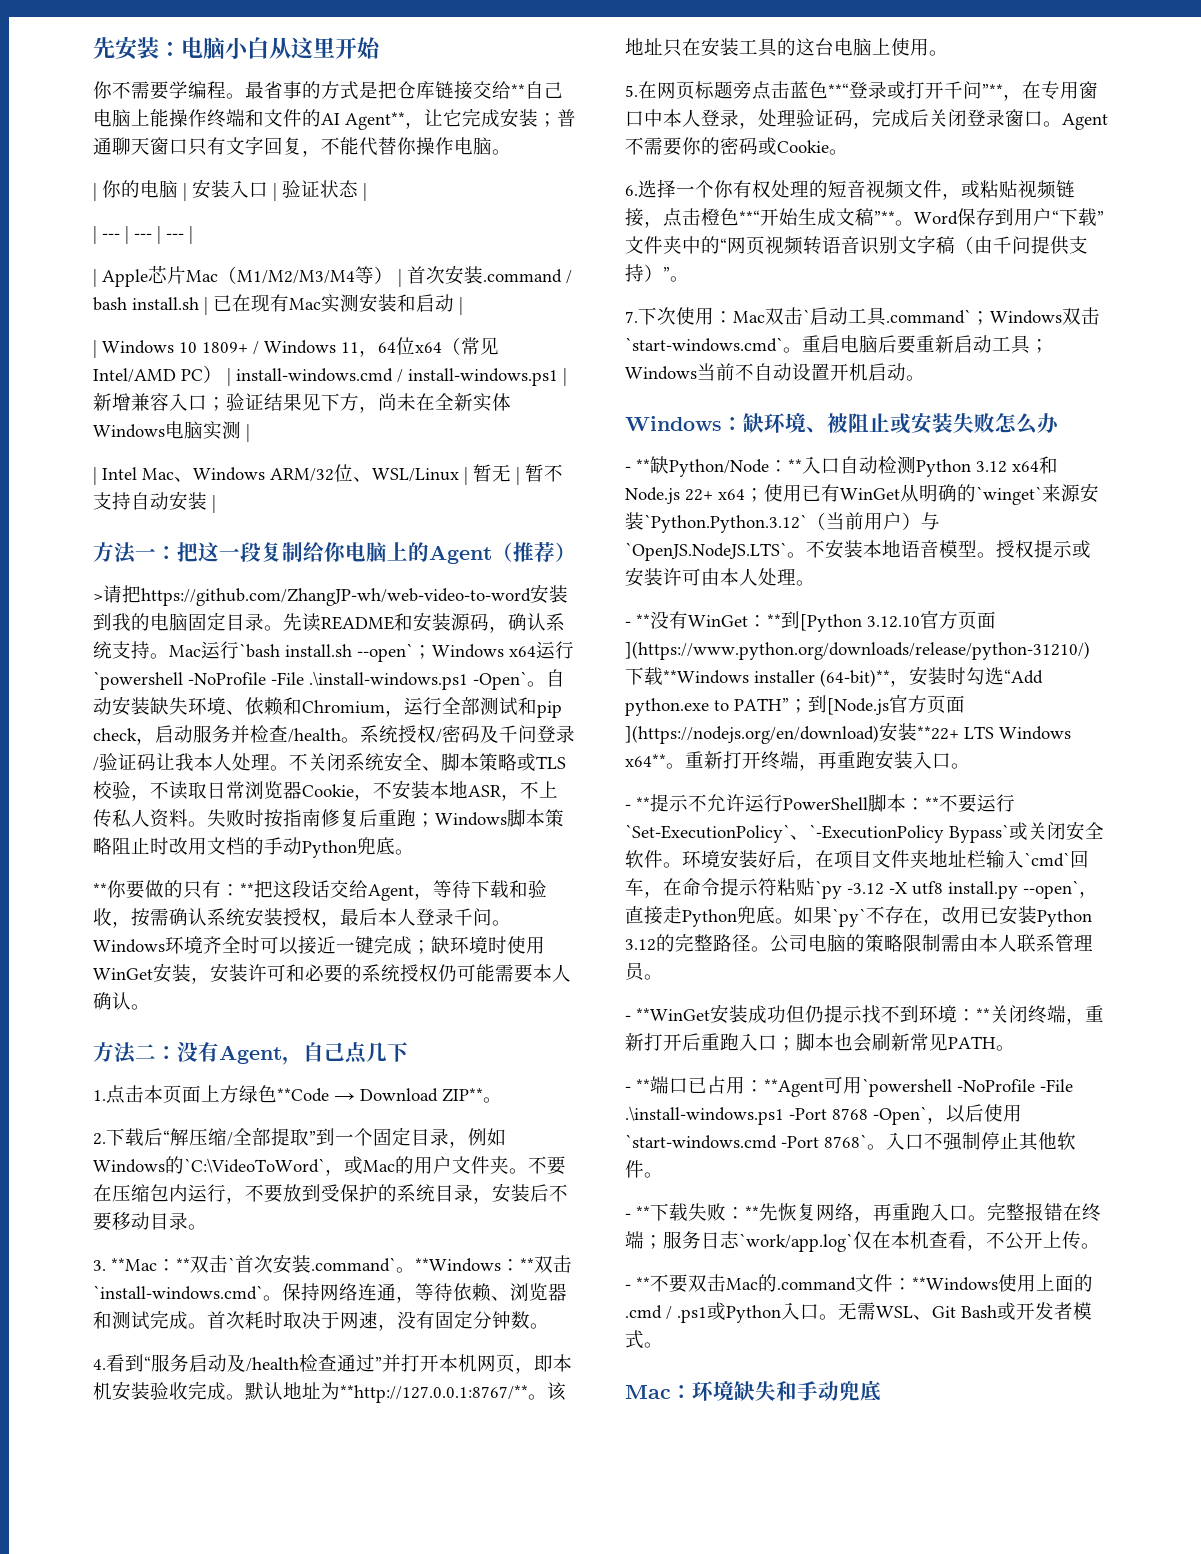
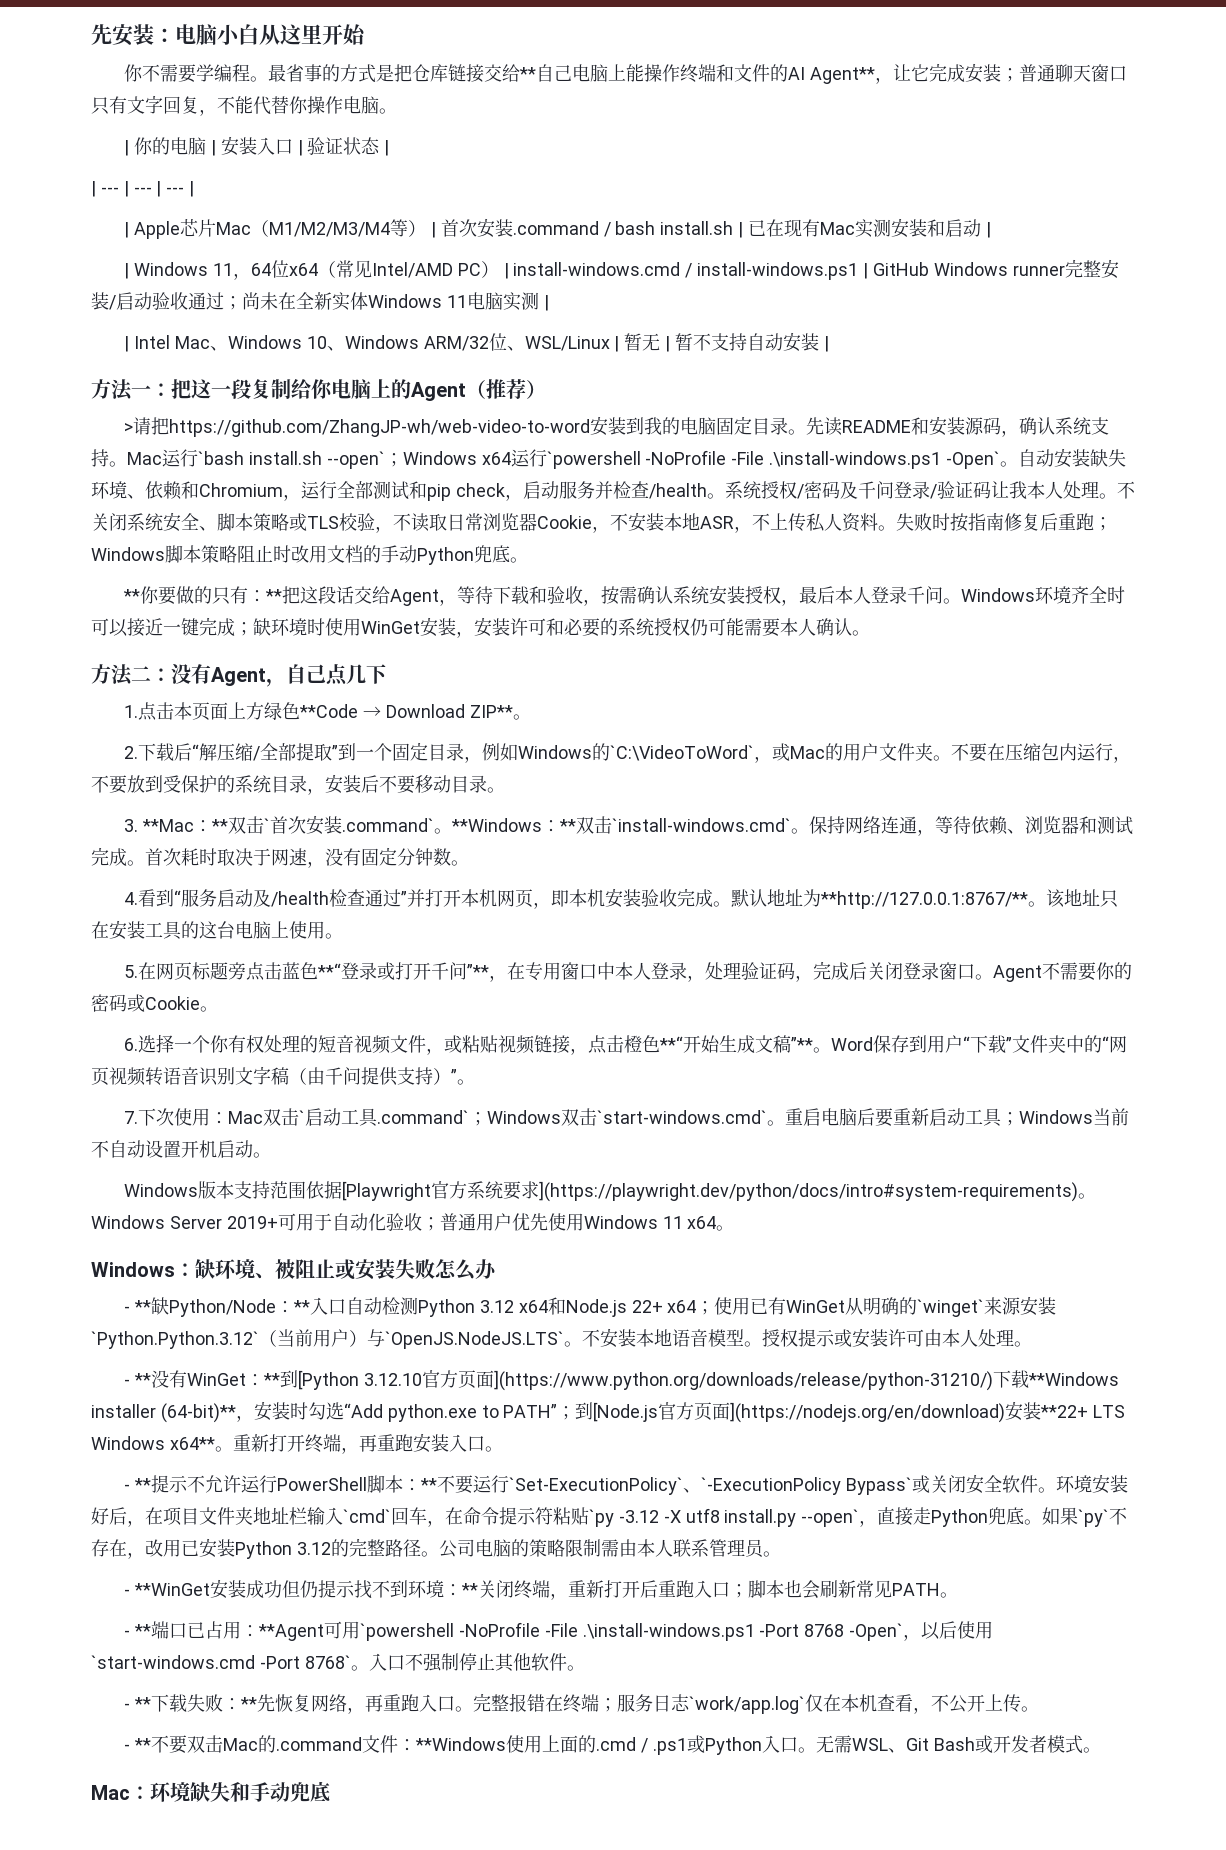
[179,340,336,355] 10 1809+ / Windows -> (208, 269) none
[93,393,378,413] 新增兼容入口；验证结果见下方， -> [872,259,1119,279] [91,292,242,310] GitHub Windows runner完整安装/启动验收通过；
(165, 431) none -> [446,295,467,308] 11
(265, 474) none -> [306,335,419,351] 10、Windows
(925, 378) none -> [124,1181,1097,1202] [91,1213,735,1231] // Windows版本支持范围依据[Playwright官方系统要求](https://playwright.dev/python/docs/intro#system-requirements)。Windows Server 2019+可用于自动化验收；普通用户优先使用Windows 11 x64。

